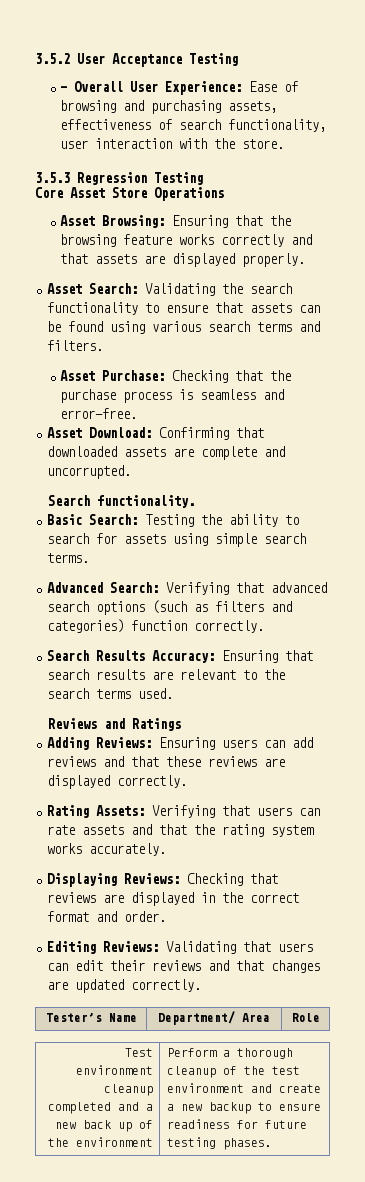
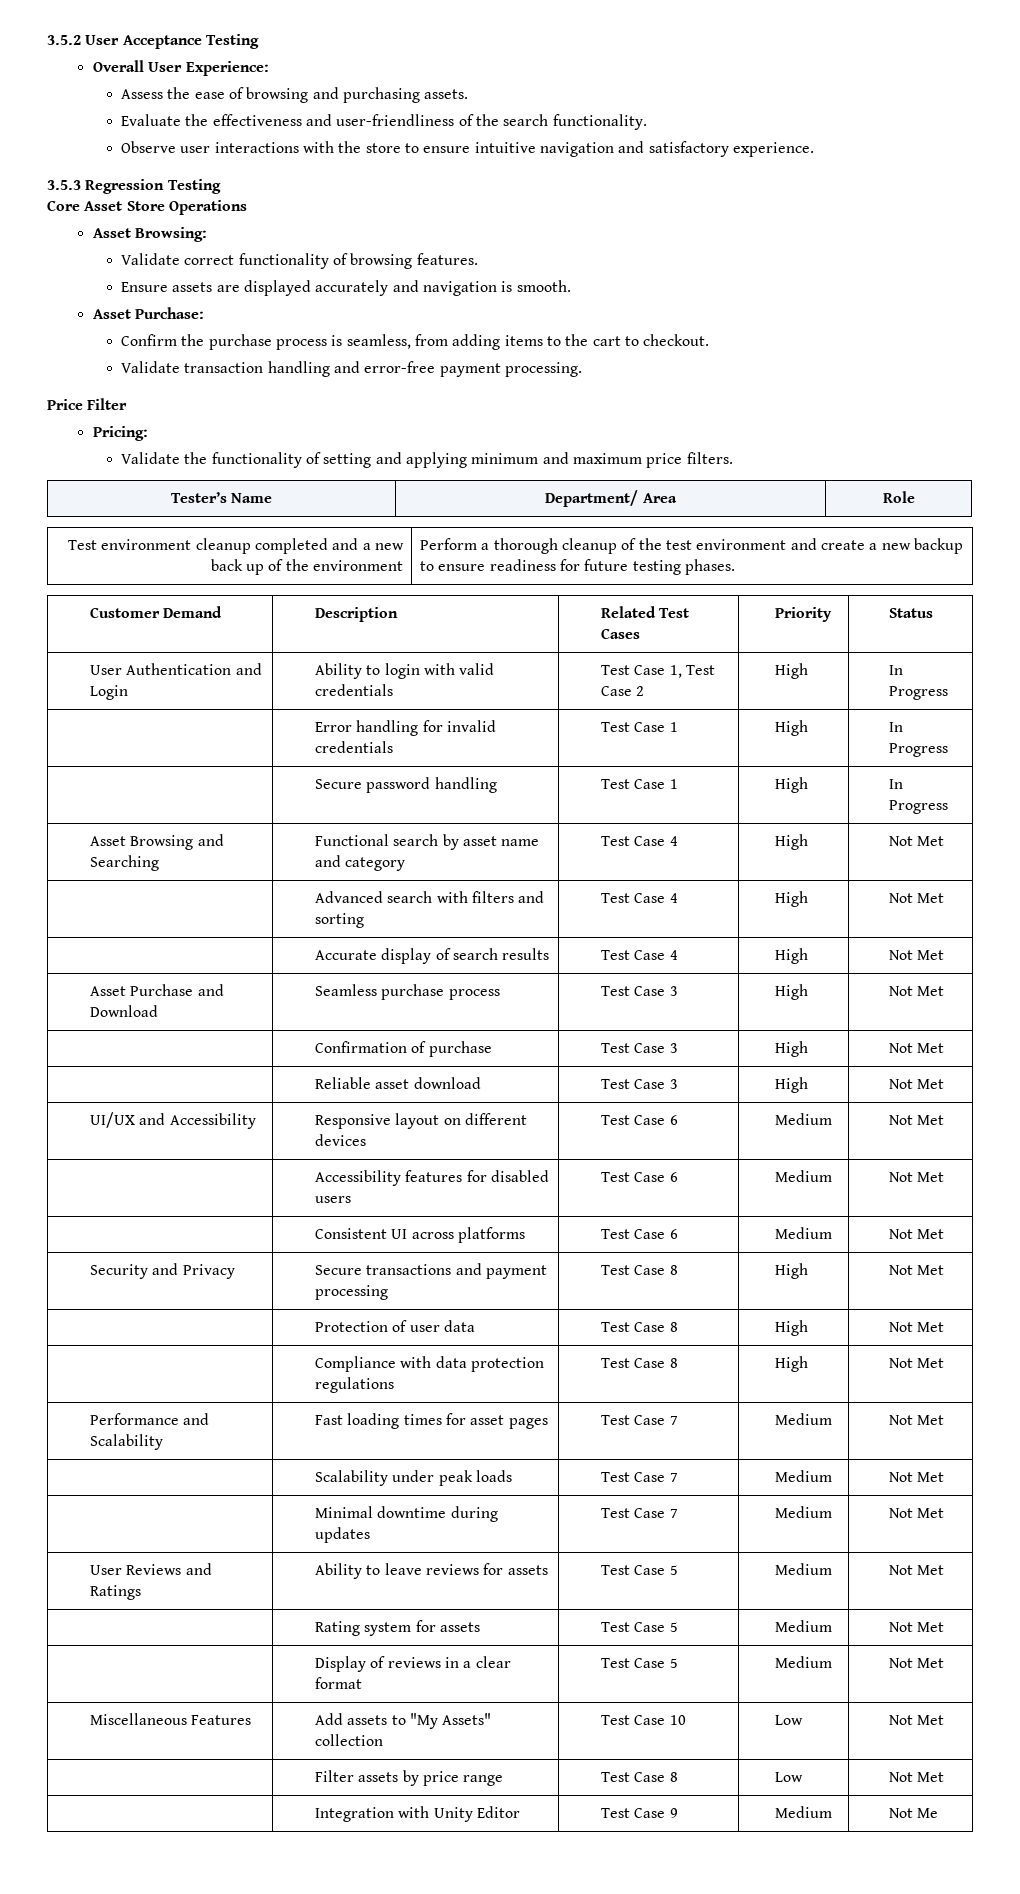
[60,86,68,92] - -> (259, 41) none
[249,81,278,92] Ease -> [121,87,225,99] // Assess the ease
[228,101,278,113] [60,119,327,132] [60,138,285,149] assets, effectiveness of search functionality, user interaction with the store. -> [424,89,469,99] [121,114,647,130] [121,141,814,157] assets. // Evaluate the effectiveness and user-friendliness of the search functionality. // Observe user interactions with the store to ensure intuitive navigation and satisfactory experience.
[172,215,292,228] [60,234,313,247] [60,253,306,267] [47,283,293,296] [47,302,321,315] [47,321,321,334] [47,340,104,351] Ensuring that the browsing feature works correctly and that assets are displayed properly. // Asset Search: Validating the search functionality to ensure that assets can be found using various search terms and filters. -> [121,253,478,269] [121,280,571,296] // Validate correct functionality of browsing features. // Ensure assets are displayed accurately and navigation is smooth.
[172,370,264,383] Checking that -> [121,334,178,346] // Confirm
[200,389,285,400] [60,408,138,419] [47,427,265,440] [47,446,286,460] [47,465,132,479] [48,495,196,508] [47,514,300,527] [47,533,307,547] [47,553,90,563] [47,582,328,595] [47,600,293,615] [47,619,265,633] [47,650,314,663] [47,669,286,680] [47,688,174,699] [48,718,182,731] [47,737,314,750] [47,756,286,767] [47,775,188,789] [47,805,321,818] [47,824,315,837] [47,843,167,856] [47,873,279,887] [47,892,300,906] [47,911,167,922] [47,941,314,954] [47,960,321,973] [47,979,202,993] seamless and error-free. // Asset Download: Confirming that downloaded assets are complete and uncorrupted. // Search functionality. // Basic Search: Testing the ability to search for assets using simple search terms. // Advanced Search: Verifying that advanced search options (such as filters and categories) function correctly. // Search Results Accuracy: Ensuring that search results are relevant to the search terms used. // Reviews and Ratings // Adding Reviews: Ensuring users can add reviews and that these reviews are displayed correctly. // Rating Assets: Verifying that users can rate assets and that the rating system works accurately. // Displaying Reviews: Checking that reviews are displayed in the correct format and order. // Editing Reviews: Validating that users can edit their reviews and that changes are updated correctly. -> [346,334,710,350] [121,361,583,377] [47,398,128,410] [92,426,148,441] [121,452,733,468] seamless, from adding items to the cart to checkout. // Validate transaction handling and error-free payment processing. // Price Filter // Pricing: // Validate the functionality of setting and applying minimum and maximum price filters.
(272, 1144) none -> [89,606,223,618] [314,607,398,622] [600,606,690,618] [600,628,640,639] [774,607,832,622] [889,608,934,618] [89,663,262,675] [89,685,128,700] [314,663,495,679] [314,684,393,696] [600,665,715,678] [600,686,645,696] [774,663,808,679] [889,665,904,675] [889,686,949,700] [314,720,496,736] [314,741,393,753] [600,722,678,732] [774,720,808,736] [889,722,904,732] [889,743,949,757] [314,777,497,793] [600,779,678,789] [774,777,808,793] [889,779,904,789] [889,800,949,814] [89,834,224,850] [89,855,159,871] [314,834,540,850] [314,855,406,871] [600,836,678,846] [774,834,808,850] [889,836,945,846] [314,891,545,903] [314,913,364,928] [600,893,678,903] [774,891,808,907] [889,893,945,903] [314,948,550,964] [600,950,678,960] [774,948,808,964] [889,950,945,960] [89,984,224,996] [89,1005,158,1017] [314,984,500,1000] [600,986,678,996] [774,984,808,1000] [889,986,945,996] [314,1041,492,1057] [600,1043,678,1053] [774,1041,808,1057] [889,1043,945,1053] [314,1077,481,1089] [600,1079,678,1089] [774,1077,808,1093] [889,1079,945,1089] [89,1112,256,1129] [314,1113,527,1129] [314,1134,366,1146] [600,1115,678,1125] [774,1113,832,1125] [889,1115,945,1125] [314,1170,549,1186] [314,1196,351,1203] [600,1172,678,1182] [774,1170,832,1182] [889,1172,945,1182] [314,1227,525,1243] [600,1229,678,1239] [774,1227,832,1239] [889,1229,945,1239] [89,1263,235,1279] [314,1263,547,1279] [314,1285,388,1300] [600,1265,678,1275] [774,1263,808,1279] [889,1265,945,1275] [314,1320,475,1332] [600,1322,678,1332] [774,1320,808,1336] [889,1322,945,1332] [314,1356,544,1372] [314,1377,394,1393] [600,1358,678,1368] [774,1356,808,1372] [889,1358,945,1368] [89,1413,210,1425] [89,1434,163,1450] [314,1413,548,1429] [600,1415,678,1425] [774,1413,832,1425] [889,1415,945,1425] [314,1470,512,1486] [600,1472,678,1482] [774,1470,832,1482] [889,1472,945,1482] [314,1506,498,1522] [314,1527,370,1543] [600,1508,678,1518] [774,1506,832,1518] [889,1508,945,1518] [89,1563,212,1575] [89,1585,141,1600] [314,1563,548,1579] [600,1565,678,1575] [774,1563,832,1575] [889,1565,945,1575] [314,1620,480,1636] [600,1622,678,1632] [774,1620,832,1632] [889,1622,945,1632] [314,1656,511,1672] [314,1677,362,1689] [600,1658,678,1668] [774,1656,832,1668] [889,1658,945,1668] [89,1713,252,1725] [314,1713,492,1729] [314,1734,383,1746] [600,1715,686,1725] [774,1715,803,1725] [889,1715,945,1725] [314,1770,504,1786] [600,1772,678,1782] [774,1772,803,1782] [889,1772,945,1782] [314,1806,520,1822] [600,1808,678,1818] [774,1806,832,1818] [889,1808,939,1818] // Customer Demand | Description | Related Test Cases | Priority | Status // User Authentication and Login | Ability to login with valid credentials | Test Case 1, Test Case 2 | High | In Progress // | Error handling for invalid credentials | Test Case 1 | High | In Progress // | Secure password handling | Test Case 1 | High | In Progress // Asset Browsing and Searching | Functional search by asset name and category | Test Case 4 | High | Not Met // | Advanced search with filters and sorting | Test Case 4 | High | Not Met // | Accurate display of search results | Test Case 4 | High | Not Met // Asset Purchase and Download | Seamless purchase process | Test Case 3 | High | Not Met // | Confirmation of purchase | Test Case 3 | High | Not Met // | Reliable asset download | Test Case 3 | High | Not Met // UI/UX and Accessibility | Responsive layout on different devices | Test Case 6 | Medium | Not Met // | Accessibility features for disabled users | Test Case 6 | Medium | Not Met // | Consistent UI across platforms | Test Case 6 | Medium | Not Met // Security and Privacy | Secure transactions and payment processing | Test Case 8 | High | Not Met // | Protection of user data | Test Case 8 | High | Not Met // | Compliance with data protection regulations | Test Case 8 | High | Not Met // Performance and Scalability | Fast loading times for asset pages | Test Case 7 | Medium | Not Met // | Scalability under peak loads | Test Case 7 | Medium | Not Met // | Minimal downtime during updates | Test Case 7 | Medium | Not Met // User Reviews and Ratings | Ability to leave reviews for assets | Test Case 5 | Medium | Not Met // | Rating system for assets | Test Case 5 | Medium | Not Met // | Display of reviews in a clear format | Test Case 5 | Medium | Not Met // Miscellaneous Features | Add assets to "My Assets" collection | Test Case 10 | Low | Not Met // | Filter assets by price range | Test Case 8 | Low | Not Met // | Integration with Unity Editor | Test Case 9 | Medium | Not Me

